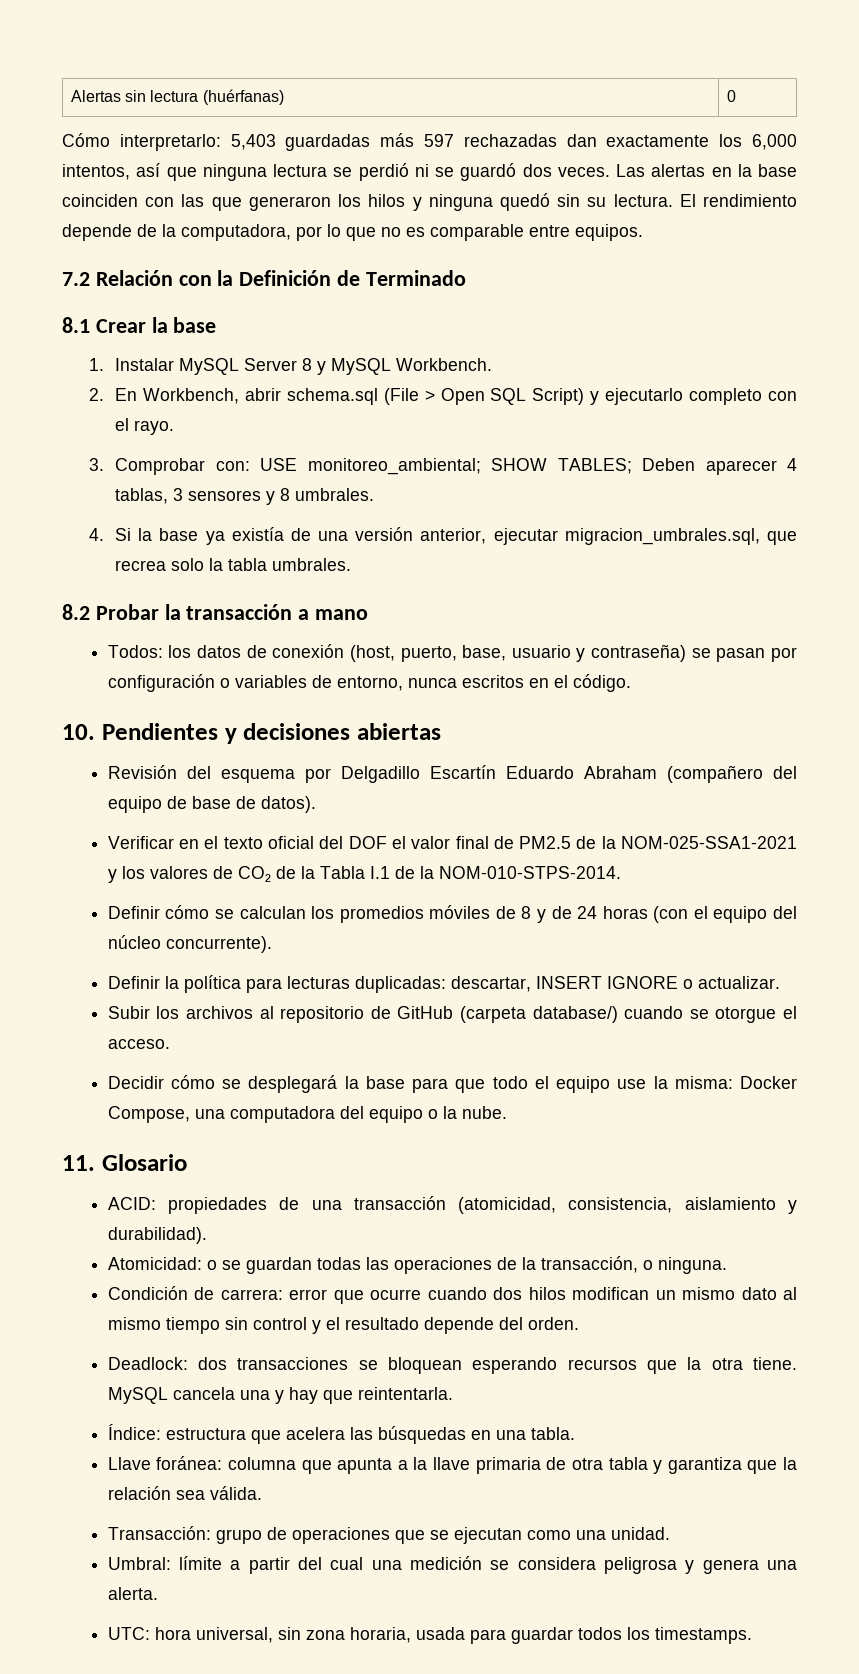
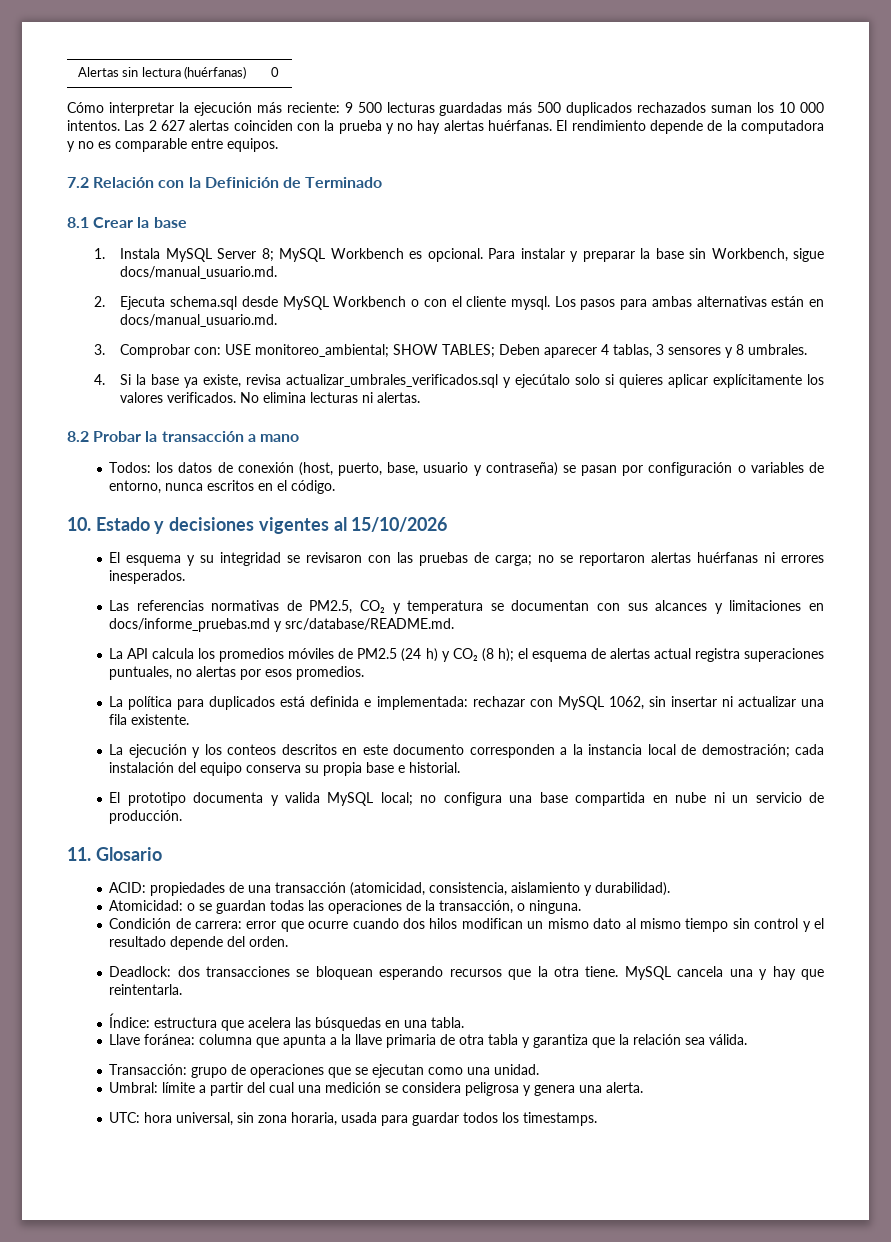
[119,133,797,151] [62,163,797,181] [62,193,673,211] interpretarlo: 5,403 guardadas más 597 rechazadas dan exactamente los 6,000 intentos, así que ninguna lectura se perdió ni se guardó dos veces. Las alertas en la base coinciden con las que generaron los hilos y ninguna quedó sin su lectura. -> [108,102,825,116] [67,120,553,134] interpretar la ejecución más reciente: 9 500 lecturas guardadas más 500 duplicados rechazados suman los 10 000 intentos. Las 2 627 alertas coinciden con la prueba y no hay alertas huérfanas.
[181,224,376,241] computadora, por lo que -> [740,120,824,134] [67,141,75,152] computadora y
[115,358,175,371] Instalar -> [120,248,161,259] Instala
[302,358,493,375] [88,388,797,405] [115,418,175,435] 8 y MySQL Workbench. // 2. En Workbench, abrir schema.sql (File > Open SQL Script) y ejecutarlo completo con el rayo. -> [261,248,824,262] [120,266,278,279] [93,296,824,310] [120,314,278,327] 8; MySQL Workbench es opcional. Para instalar y preparar la base sin Workbench, sigue docs/manual_usuario.md. // 2. Ejecuta schema.sql desde MySQL Workbench o con el cliente mysql. Los pasos para ambas alternativas están en docs/manual_usuario.md.
[231,527,798,545] [115,558,352,571] existía de una versión anterior, ejecutar migracion_umbrales.sql, que recrea solo la tabla umbrales. -> [203,374,824,388] [120,392,421,403] existe, revisa actualizar_umbrales_verificados.sql y ejecútalo solo si quieres aplicar explícitamente los valores verificados. No elimina lecturas ni alertas.
[101,723,218,740] Pendientes -> [95,517,150,531] Estado
[357,723,441,740] [107,765,798,783] [107,796,316,813] [107,836,797,849] [107,866,621,883] [107,905,798,923] [107,935,272,953] [107,975,780,993] [107,1006,798,1023] [107,1039,170,1049] [107,1075,797,1093] [107,1106,507,1123] abiertas // Revisión del esquema por Delgadillo Escartín Eduardo Abraham (compañero del equipo de base de datos). // Verificar en el texto oficial del DOF el valor final de PM2.5 de la NOM-025-SSA1-2021 y los valores de CO₂ de la Tabla I.1 de la NOM-010-STPS-2014. // Definir cómo se calculan los promedios móviles de 8 y de 24 horas (con el equipo del núcleo concurrente). // Definir la política para lecturas duplicadas: descartar, INSERT IGNORE o actualizar. // Subir los archivos al repositorio de GitHub (carpeta database/) cuando se otorgue el acceso. // Decidir cómo se desplegará la base para que todo el equipo use la misma: Docker Compose, una computadora del equipo o la nube. -> [258,517,448,534] [109,552,824,566] [109,570,186,584] [109,600,825,614] [109,618,455,632] [109,648,825,662] [109,666,365,680] [109,696,824,710] [109,714,190,725] [109,744,824,758] [109,762,461,776] [109,792,824,806] [109,810,183,824] vigentes al 15/10/2026 // El esquema y su integridad se revisaron con las pruebas de carga; no se reportaron alertas huérfanas ni errores inesperados. // Las referencias normativas de PM2.5, CO₂ y temperatura se documentan con sus alcances y limitaciones en docs/informe_pruebas.md y src/database/README.md. // La API calcula los promedios móviles de PM2.5 (24 h) y CO₂ (8 h); el esquema de alertas actual registra superaciones puntuales, no alertas por esos promedios. // La política para duplicados está definida e implementada: rechazar con MySQL 1062, sin insertar ni actualizar una fila existente. // La ejecución y los conteos descritos en este documento corresponden a la instancia local de demostración; cada instalación del equipo conserva su propia base e historial. // El prototipo documenta y valida MySQL local; no configura una base compartida en nube ni un servicio de producción.

